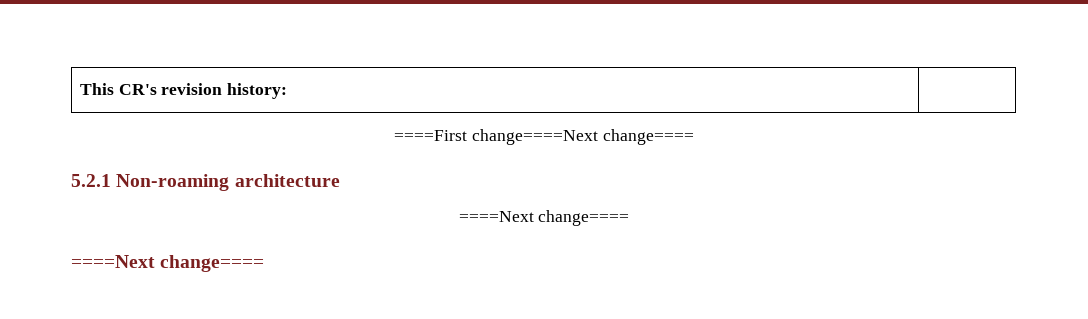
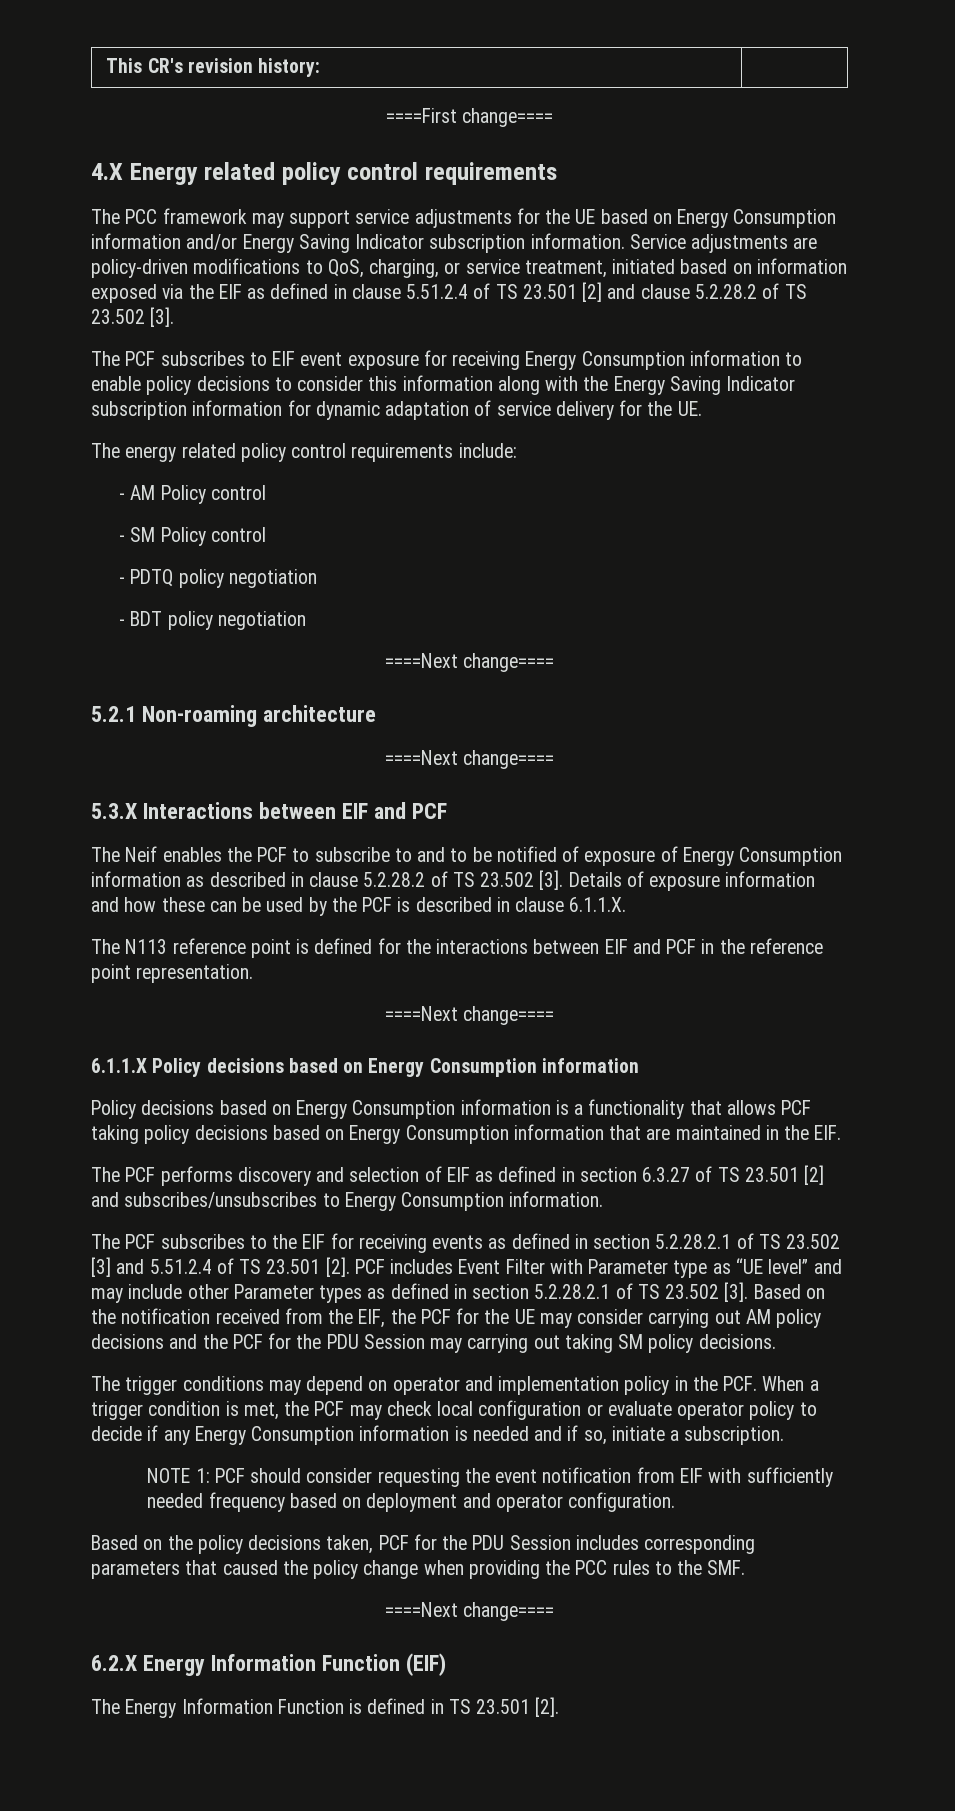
[472,129,598,145] change====Next -> [462,108,554,127] [91,162,558,185] [91,208,837,228] [91,233,818,253] [91,258,847,278] [91,282,807,303] [91,307,175,327] [91,350,803,370] [91,375,796,395] [91,400,702,420] [91,443,517,462] [119,485,266,504] [119,527,266,546] [119,569,317,588] [119,611,306,630] [384,653,458,668] change==== // 4.X Energy related policy control requirements // The PCC framework may support service adjustments for the UE based on Energy Consumption information and/or Energy Saving Indicator subscription information. Service adjustments are policy-driven modifications to QoS, charging, or service treatment, initiated based on information exposed via the EIF as defined in clause 5.51.2.4 of TS 23.501 [2] and clause 5.2.28.2 of TS 23.502 [3]. // The PCF subscribes to EIF event exposure for receiving Energy Consumption information to enable policy decisions to consider this information along with the Energy Saving Indicator subscription information for dynamic adaptation of service delivery for the UE. // The energy related policy control requirements include: // - AM Policy control // - SM Policy control // - PDTQ policy negotiation // - BDT policy negotiation // ====Next
[71,255,265,272] ====Next change==== -> [91,802,447,819] [91,846,843,866] [91,870,816,891] [91,897,627,916] [91,938,823,958] [91,964,254,983] [384,1006,555,1025] [91,1058,639,1077] [91,1099,812,1119] [91,1124,842,1144] [91,1165,825,1186] [91,1191,604,1211] [91,1233,841,1253] [91,1257,842,1278] [91,1282,825,1303] [91,1308,822,1328] [91,1333,776,1353] [91,1376,819,1395] [91,1400,817,1420] [91,1425,785,1445] [147,1467,833,1487] [147,1492,676,1512] [91,1534,756,1554] [91,1560,746,1579] [384,1602,555,1621] [91,1653,446,1676] [91,1697,560,1718] 5.3.X Interactions between EIF and PCF // The Neif enables the PCF to subscribe to and to be notified of exposure of Energy Consumption information as described in clause 5.2.28.2 of TS 23.502 [3]. Details of exposure information and how these can be used by the PCF is described in clause 6.1.1.X. // The N113 reference point is defined for the interactions between EIF and PCF in the reference point representation. // ====Next change==== // 6.1.1.X Policy decisions based on Energy Consumption information // Policy decisions based on Energy Consumption information is a functionality that allows PCF taking policy decisions based on Energy Consumption information that are maintained in the EIF. // The PCF performs discovery and selection of EIF as defined in section 6.3.27 of TS 23.501 [2] and subscribes/unsubscribes to Energy Consumption information. // The PCF subscribes to the EIF for receiving events as defined in section 5.2.28.2.1 of TS 23.502 [3] and 5.51.2.4 of TS 23.501 [2]. PCF includes Event Filter with Parameter type as “UE level” and may include other Parameter types as defined in section 5.2.28.2.1 of TS 23.502 [3]. Based on the notification received from the EIF, the PCF for the UE may consider carrying out AM policy decisions and the PCF for the PDU Session may carrying out taking SM policy decisions. // The trigger conditions may depend on operator and implementation policy in the PCF. When a trigger condition is met, the PCF may check local configuration or evaluate operator policy to decide if any Energy Consumption information is needed and if so, initiate a subscription. // NOTE 1: PCF should consider requesting the event notification from EIF with sufficiently needed frequency based on deployment and operator configuration. // Based on the policy decisions taken, PCF for the PDU Session includes corresponding parameters that caused the policy change when providing the PCC rules to the SMF. // ====Next change==== // 6.2.X Energy Information Function (EIF) // The Energy Information Function is defined in TS 23.501 [2].

